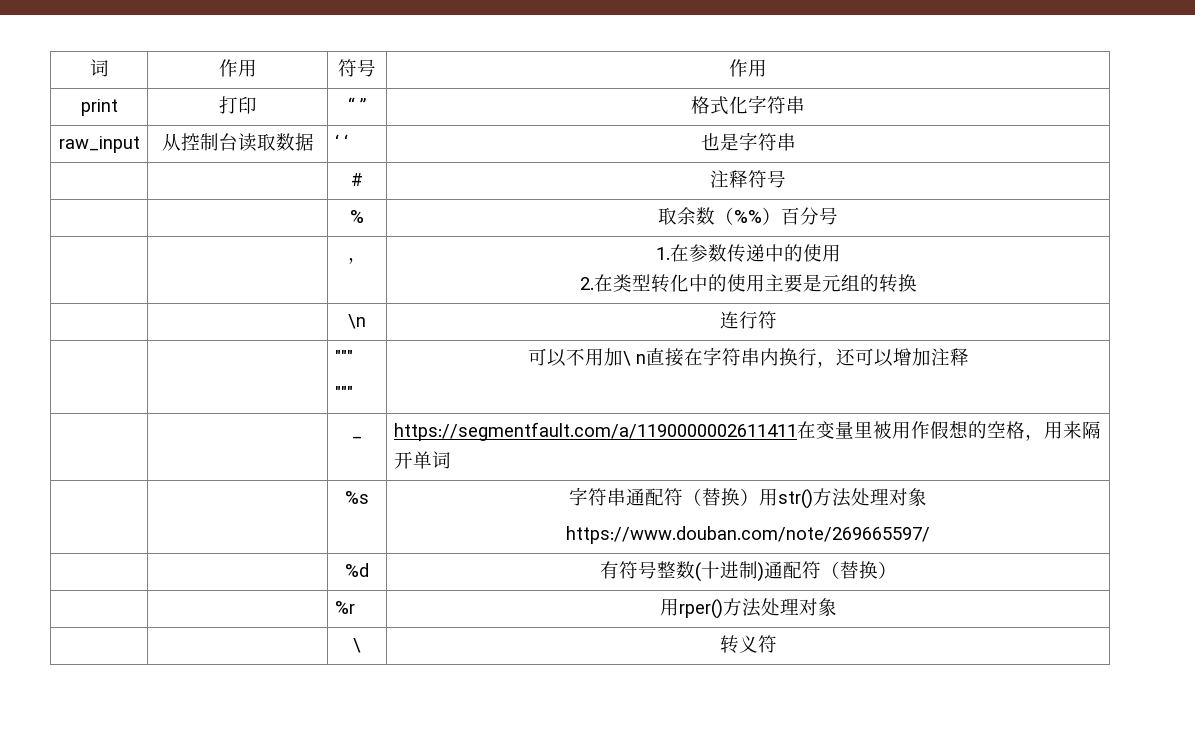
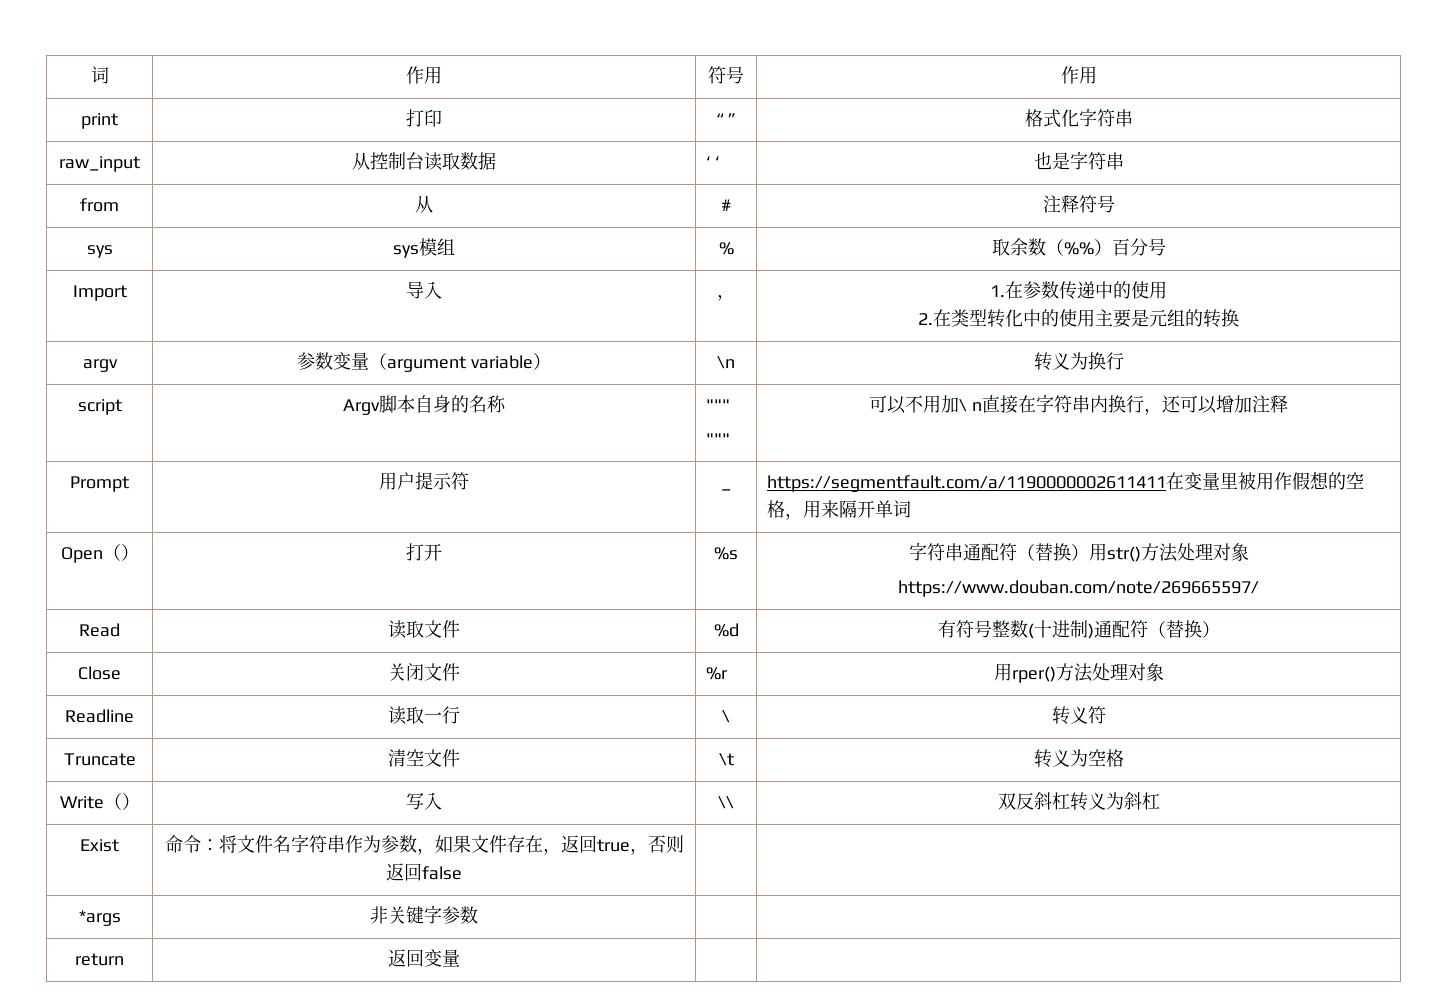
(796, 142) | -> [80,198,119,212] [415,195,433,213] from | 从
(787, 179) | -> [86,245,113,258] [393,238,455,258] sys | sys模组
(839, 216) | -> [72,285,127,301] [406,281,442,299] Import | 导入
(917, 283) | -> [82,359,118,372] [297,352,551,372] argv | 参数变量（argument variable）
[719,311,777,329] 连行符 // | -> [1033,352,1124,371] [77,399,122,415] [343,395,506,415] 转义为换行 // script | Argv脚本自身的名称
(969, 357) | -> [70,476,129,492] [379,472,469,490] Prompt | 用户提示符
(451, 460) | -> [60,544,139,563] [406,543,442,561] Open（） | 打开
(930, 535) | -> [79,623,120,637] [388,620,460,639] Read | 读取文件
(897, 570) | -> [78,666,121,680] [388,663,460,681] Close | 关闭文件
(837, 607) | -> [65,709,134,723] [388,706,460,725] Readline | 读取一行
(777, 644) none -> [63,753,136,766] [388,749,460,767] [718,753,734,766] [1033,749,1124,768] [59,793,140,810] [406,792,442,810] [718,796,734,809] [997,792,1160,811] [80,839,119,852] [164,834,684,855] [386,863,462,881] [78,910,121,926] [370,905,478,924] [75,953,124,966] [388,949,460,967] // Truncate | 清空文件 | \t | 转义为空格 // Write（） | 写入 | \\ | 双反斜杠转义为斜杠 // Exist | 命令：将文件名字符串作为参数，如果文件存在，返回true，否则返回false | | // *args | 非关键字参数 | | // return | 返回变量 | |

